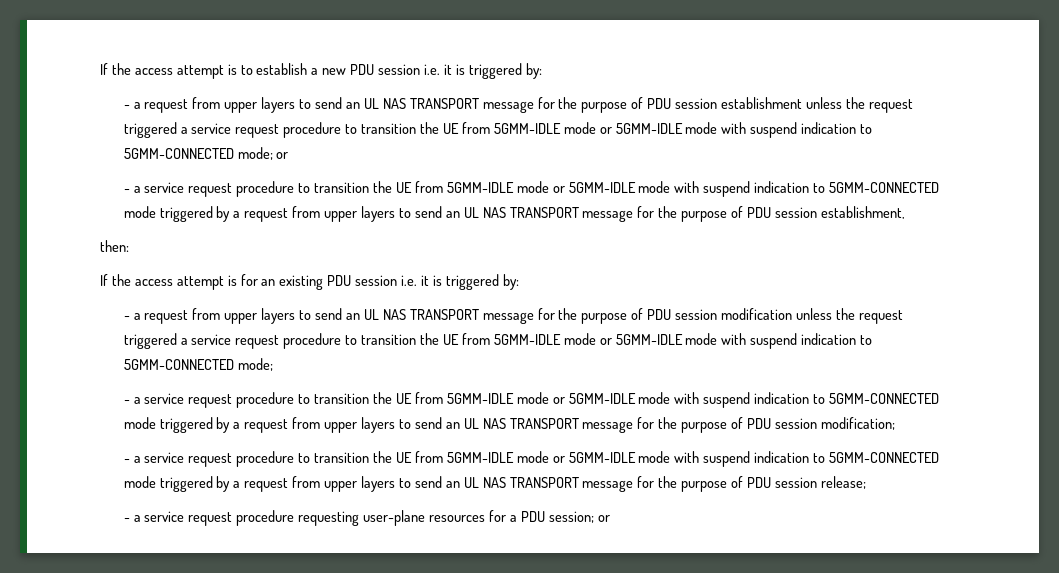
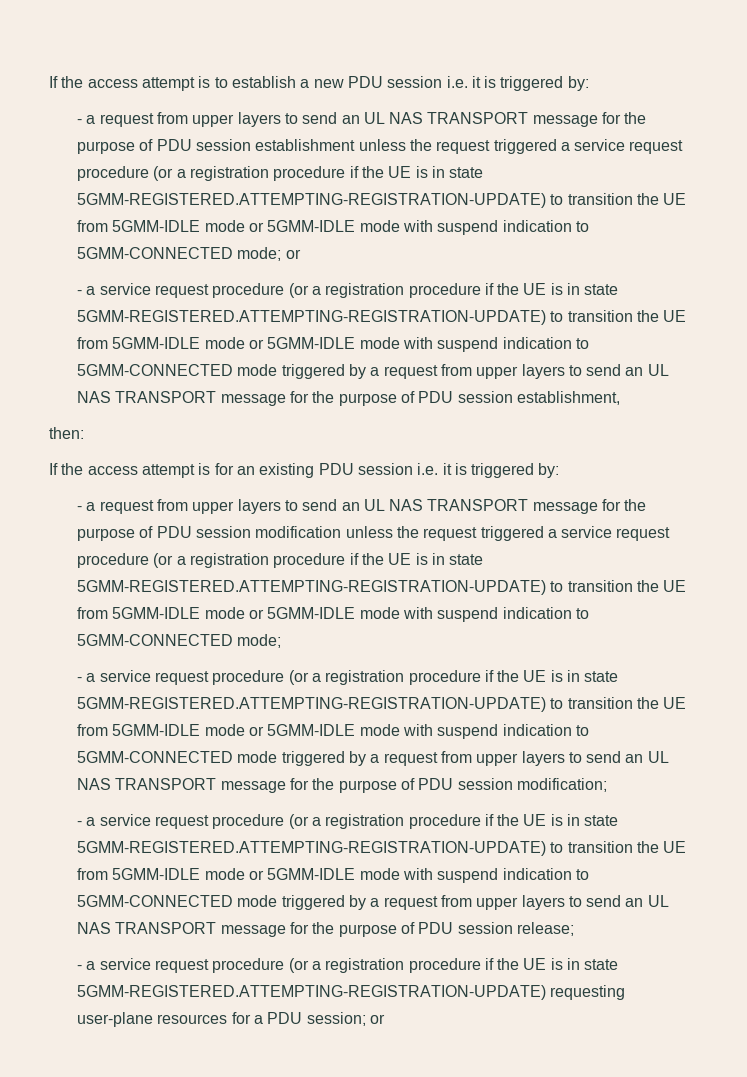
(342, 130) none -> [153,166,484,181] [76,193,546,208] (or a registration procedure if the UE is in state 5GMM-REGISTERED.ATTEMPTING-REGISTRATION-UPDATE)
(295, 189) none -> [288,283,619,298] [76,310,546,325] (or a registration procedure if the UE is in state 5GMM-REGISTERED.ATTEMPTING-REGISTRATION-UPDATE)
(342, 341) none -> [153,553,484,568] [76,580,546,595] (or a registration procedure if the UE is in state 5GMM-REGISTERED.ATTEMPTING-REGISTRATION-UPDATE)
(295, 400) none -> [288,670,619,685] [76,697,546,712] (or a registration procedure if the UE is in state 5GMM-REGISTERED.ATTEMPTING-REGISTRATION-UPDATE)
(295, 459) none -> [288,814,619,829] [76,841,546,856] (or a registration procedure if the UE is in state 5GMM-REGISTERED.ATTEMPTING-REGISTRATION-UPDATE)
(295, 518) none -> [288,958,619,973] [76,985,546,1000] (or a registration procedure if the UE is in state 5GMM-REGISTERED.ATTEMPTING-REGISTRATION-UPDATE)

